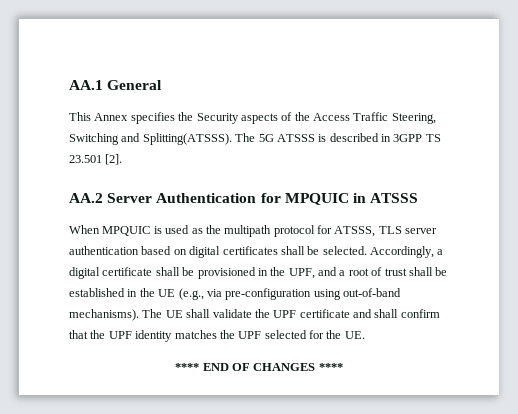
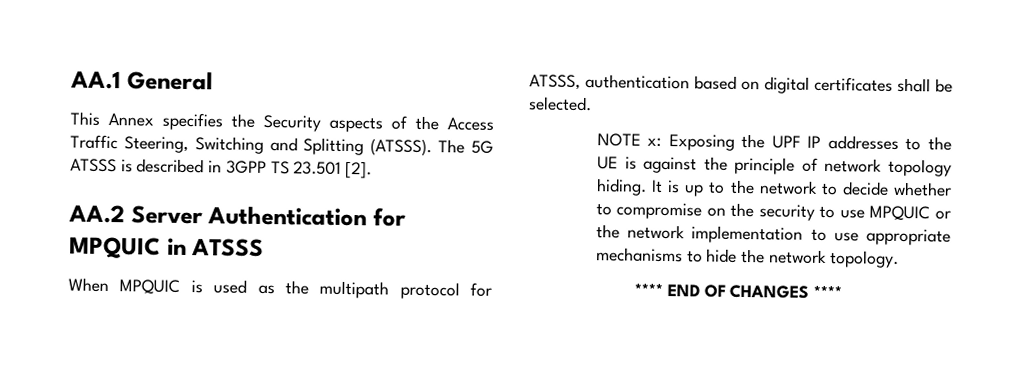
[142,133,232,145] Splitting(ATSSS). -> [303,137,433,157] Splitting (ATSSS).
[378,226,438,234] TLS server -> (581, 82) none
[370,246,444,258] [69,267,448,279] [69,288,401,300] [69,309,440,321] [69,330,365,342] Accordingly, a digital certificate shall be provisioned in the UPF, and a root of trust shall be established in the UE (e.g., via pre-configuration using out-of-band mechanisms). The UE shall validate the UPF certificate and shall confirm that the UPF identity matches the UPF selected for the UE. -> [596,133,952,151] [596,156,952,177] [595,178,952,197] [595,202,951,221] [595,224,952,246] [595,247,899,268] // NOTE x: Exposing the UPF IP addresses to the UE is against the principle of network topology hiding. It is up to the network to decide whether to compromise on the security to use MPQUIC or the network implementation to use appropriate mechanisms to hide the network topology.

